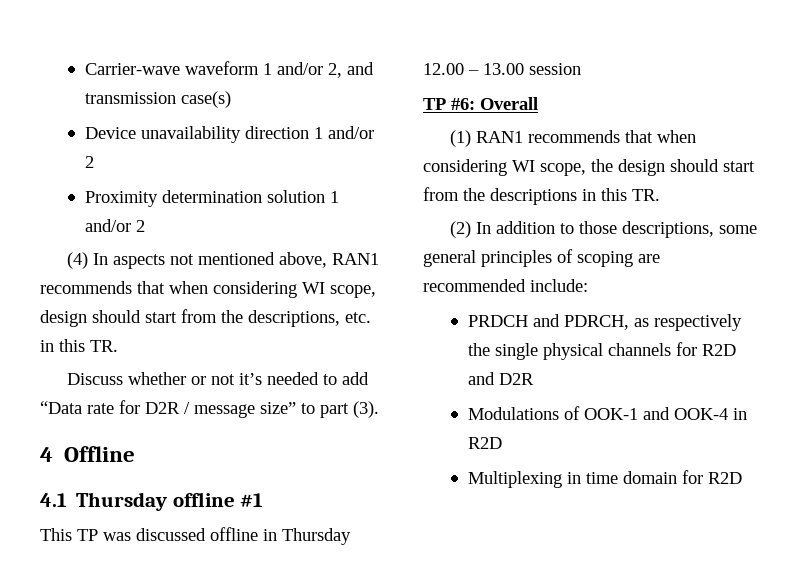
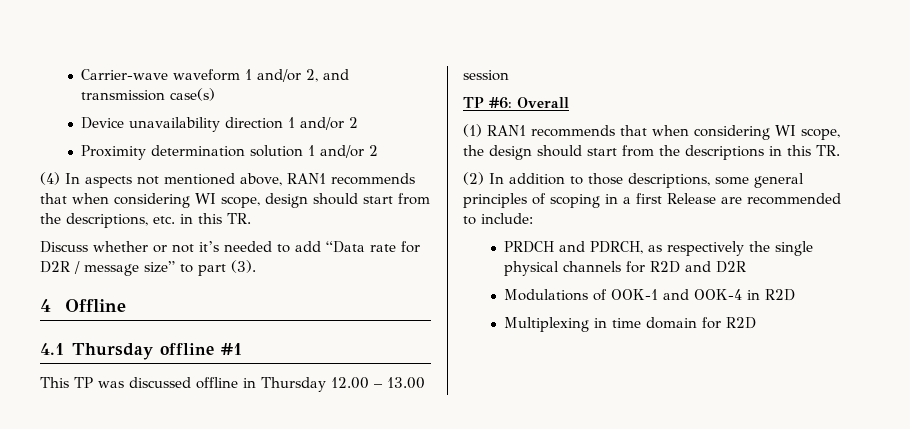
(633, 259) none -> [605,193,716,204] in a first Release
(526, 285) none -> [463,216,476,225] to

